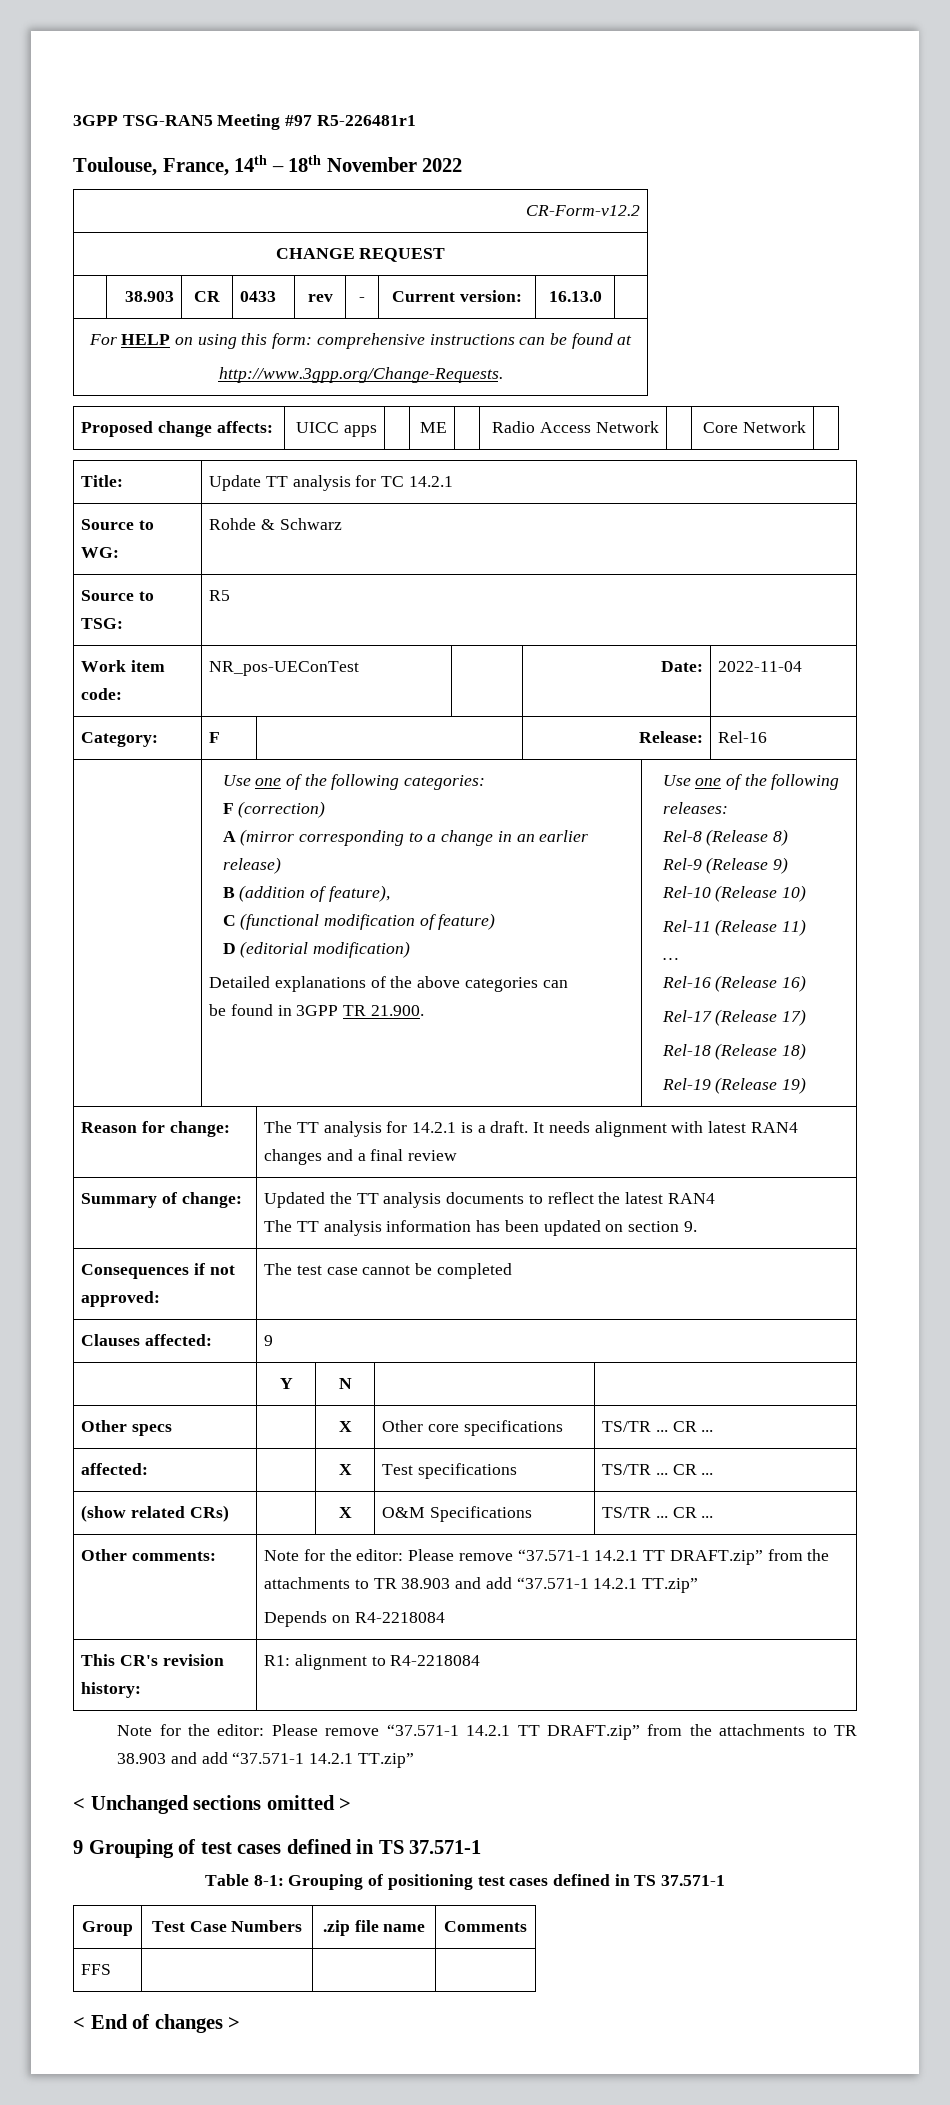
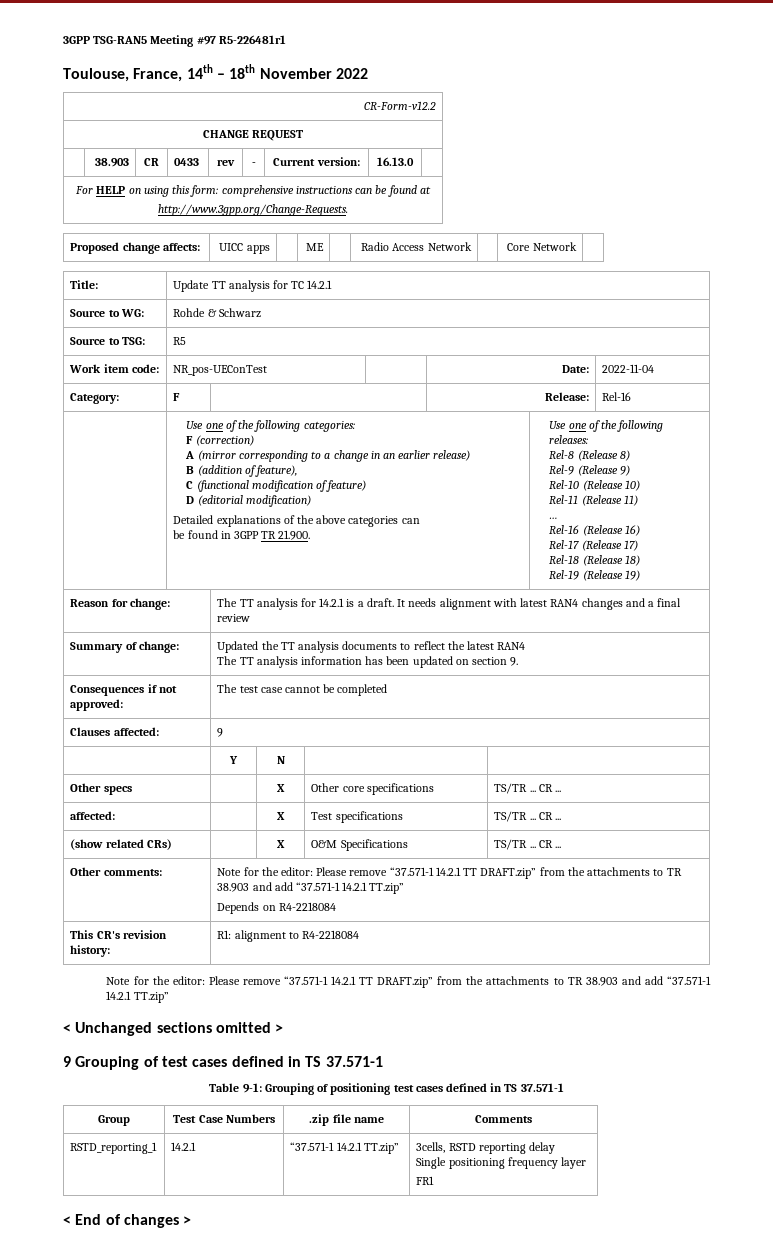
[253,1875,284,1886] 8-1: -> [242,1083,262,1093] 9-1:
[81,1964,112,1975] FFS | | | -> [70,1142,158,1154] [171,1142,197,1151] [290,1142,399,1154] [416,1142,555,1154] [416,1157,586,1169] [416,1176,435,1185] RSTD_reporting_1 | 14.2.1 | “37.571-1 14.2.1 TT.zip” | 3cells, RSTD reporting delay // Single positioning frequency layer // FR1

